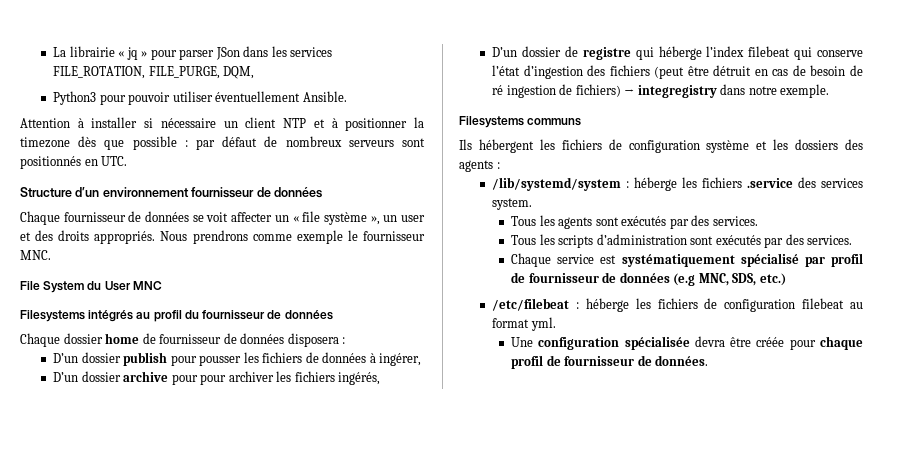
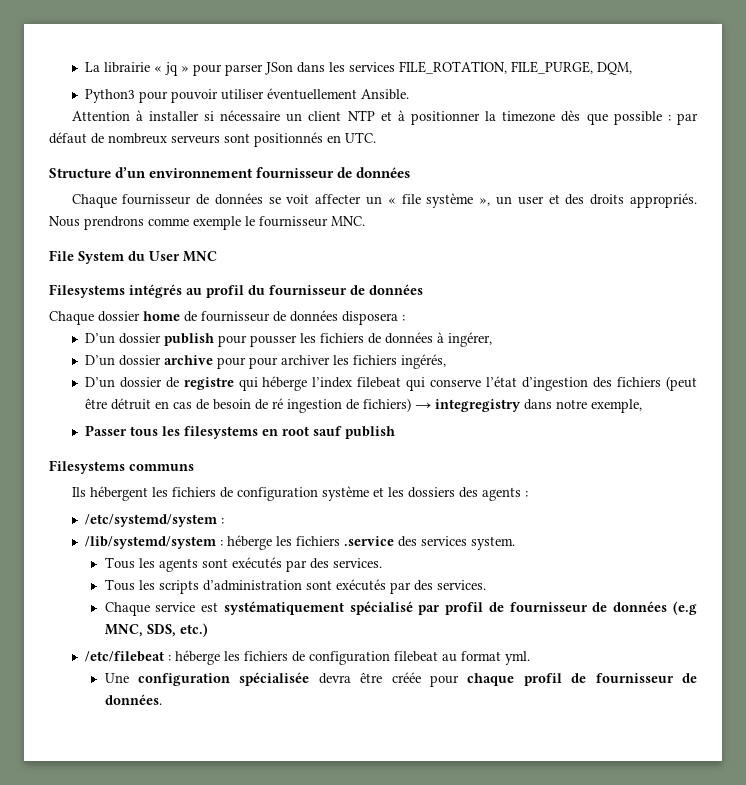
[780,84,830,98] exemple. -> [590,399,642,413] [84,425,395,439] exemple, // Passer tous les filesystems en root sauf publish
(500, 165) none -> [84,514,224,527] // /etc/systemd/system :

